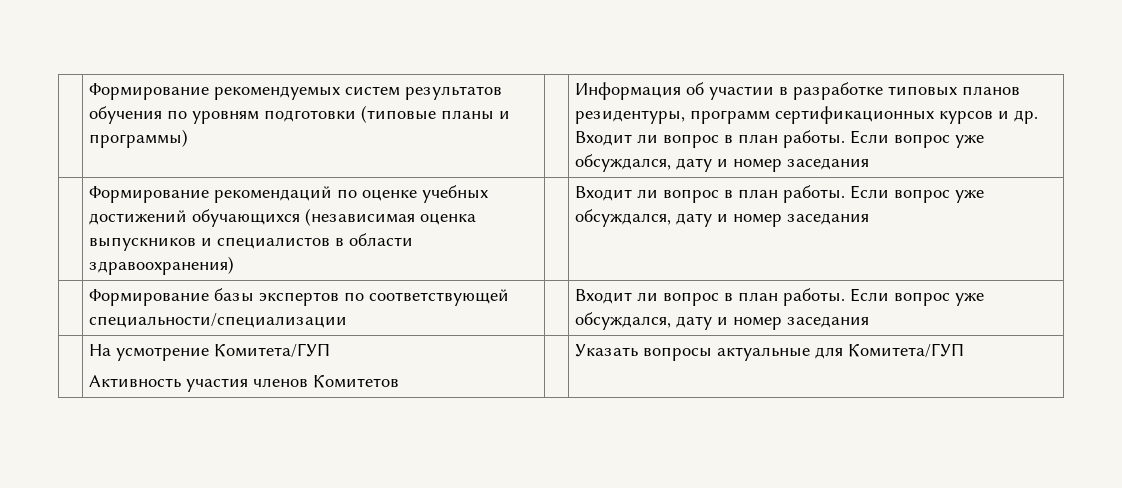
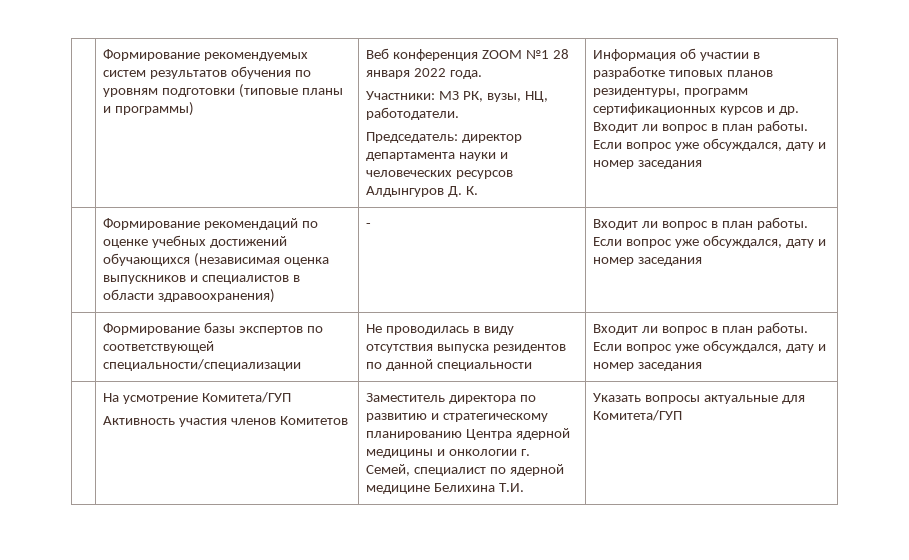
(189, 138) none -> [366,48,570,61] [366,68,483,79] [366,91,549,102] [366,107,460,120] [366,132,523,143] [366,152,509,161] [366,170,514,179] [366,186,479,197] Веб конференция ZOOM №1 28 января 2022 года. // Участники: МЗ РК, вузы, НЦ, работодатели. // Председатель: директор департамента науки и человеческих ресурсов Алдынгуров Д. К.
(235, 265) none -> [366,223,372,228] -
(348, 320) none -> [366,324,515,335] [366,344,567,353] [366,359,533,371] Не проводилась в виду отсутствия выпуска резидентов по данной специальности
(400, 381) none -> [366,393,537,404] [366,413,549,422] [366,428,571,440] [366,449,531,458] [366,464,565,476] [366,483,525,494] Заместитель директора по развитию и стратегическому планированию Центра ядерной медицины и онкологии г. Семей, специалист по ядерной медицине Белихина Т.И.

